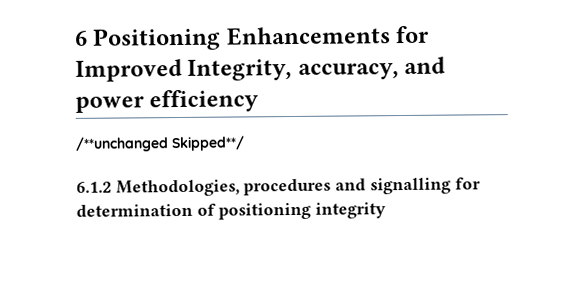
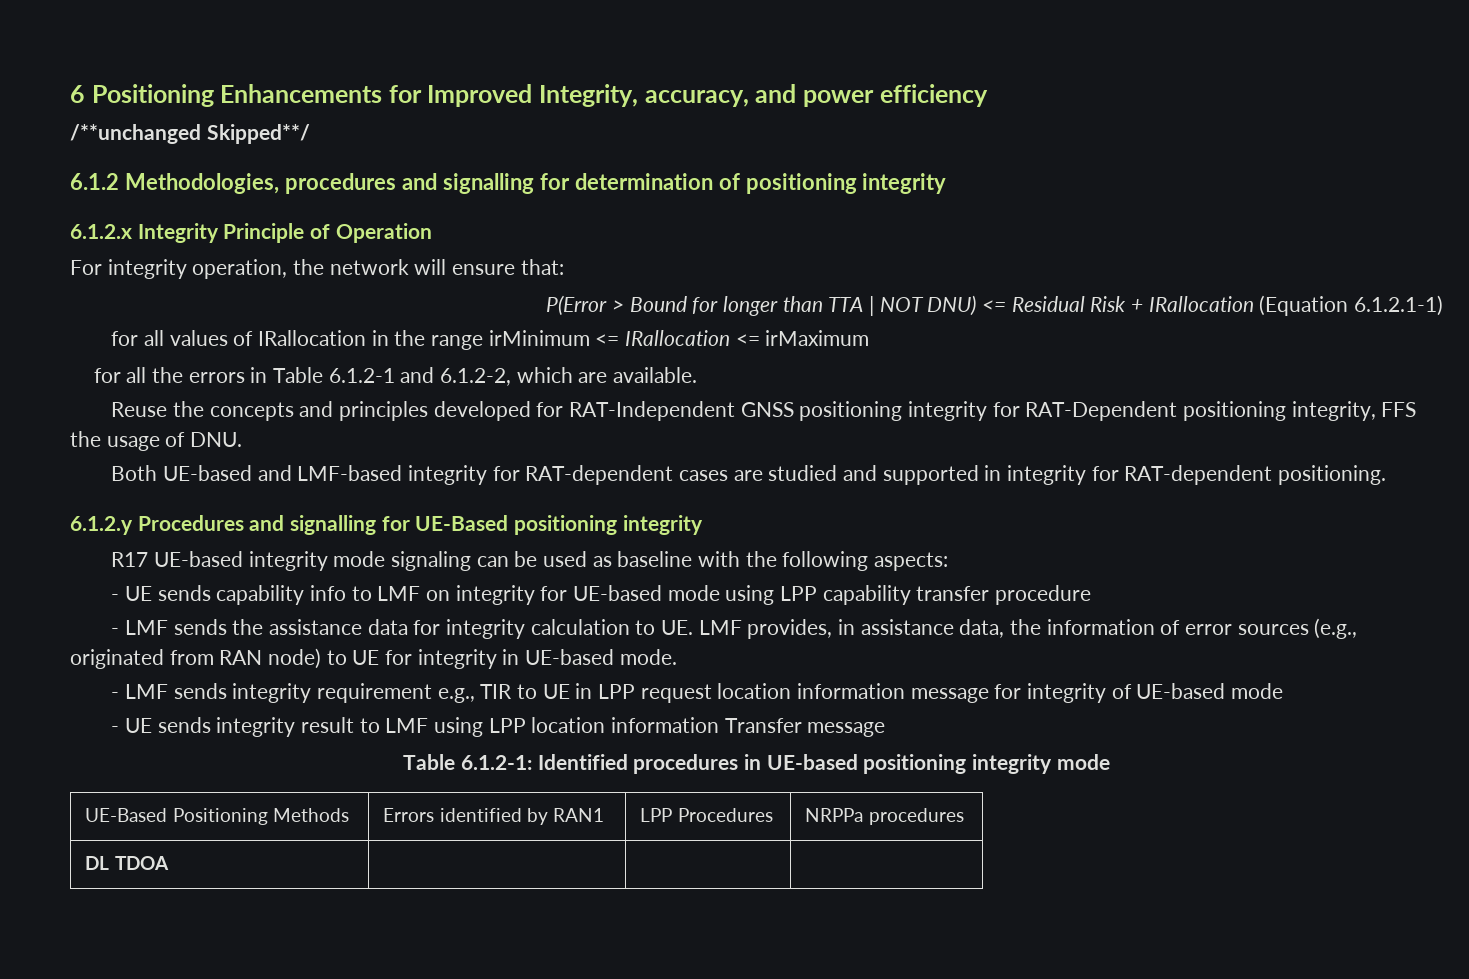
(387, 210) none -> [70,223,432,243] [70,259,564,279] [546,295,1443,316] [111,330,870,350] [93,367,698,386] [111,401,1417,421] [70,431,243,451] [111,465,1387,485] [70,515,703,535] [111,551,949,571] [111,585,1092,605] [111,618,1358,639] [70,648,677,669] [111,683,1284,703] [111,717,886,737] [403,754,1110,774] [85,808,349,825] [383,808,604,825] [640,808,773,822] [805,808,964,825] [85,856,169,870] // 6.1.2.x Integrity Principle of Operation // For integrity operation, the network will ensure that: // P(Error > Bound for longer than TTA | NOT DNU) <= Residual Risk + IRallocation (Equation 6.1.2.1-1) // for all values of IRallocation in the range irMinimum <= IRallocation <= irMaximum // for all the errors in Table 6.1.2-1 and 6.1.2-2, which are available. // Reuse the concepts and principles developed for RAT-Independent GNSS positioning integrity for RAT-Dependent positioning integrity, FFS the usage of DNU. // Both UE-based and LMF-based integrity for RAT-dependent cases are studied and supported in integrity for RAT-dependent positioning. // 6.1.2.y Procedures and signalling for UE-Based positioning integrity // R17 UE-based integrity mode signaling can be used as baseline with the following aspects: // - UE sends capability info to LMF on integrity for UE-based mode using LPP capability transfer procedure // - LMF sends the assistance data for integrity calculation to UE. LMF provides, in assistance data, the information of error sources (e.g., originated from RAN node) to UE for integrity in UE-based mode. // - LMF sends integrity requirement e.g., TIR to UE in LPP request location information message for integrity of UE-based mode // - UE sends integrity result to LMF using LPP location information Transfer message // Table 6.1.2-1: Identified procedures in UE-based positioning integrity mode // UE-Based Positioning Methods | Errors identified by RAN1 | LPP Procedures | NRPPa procedures // DL TDOA | | |

